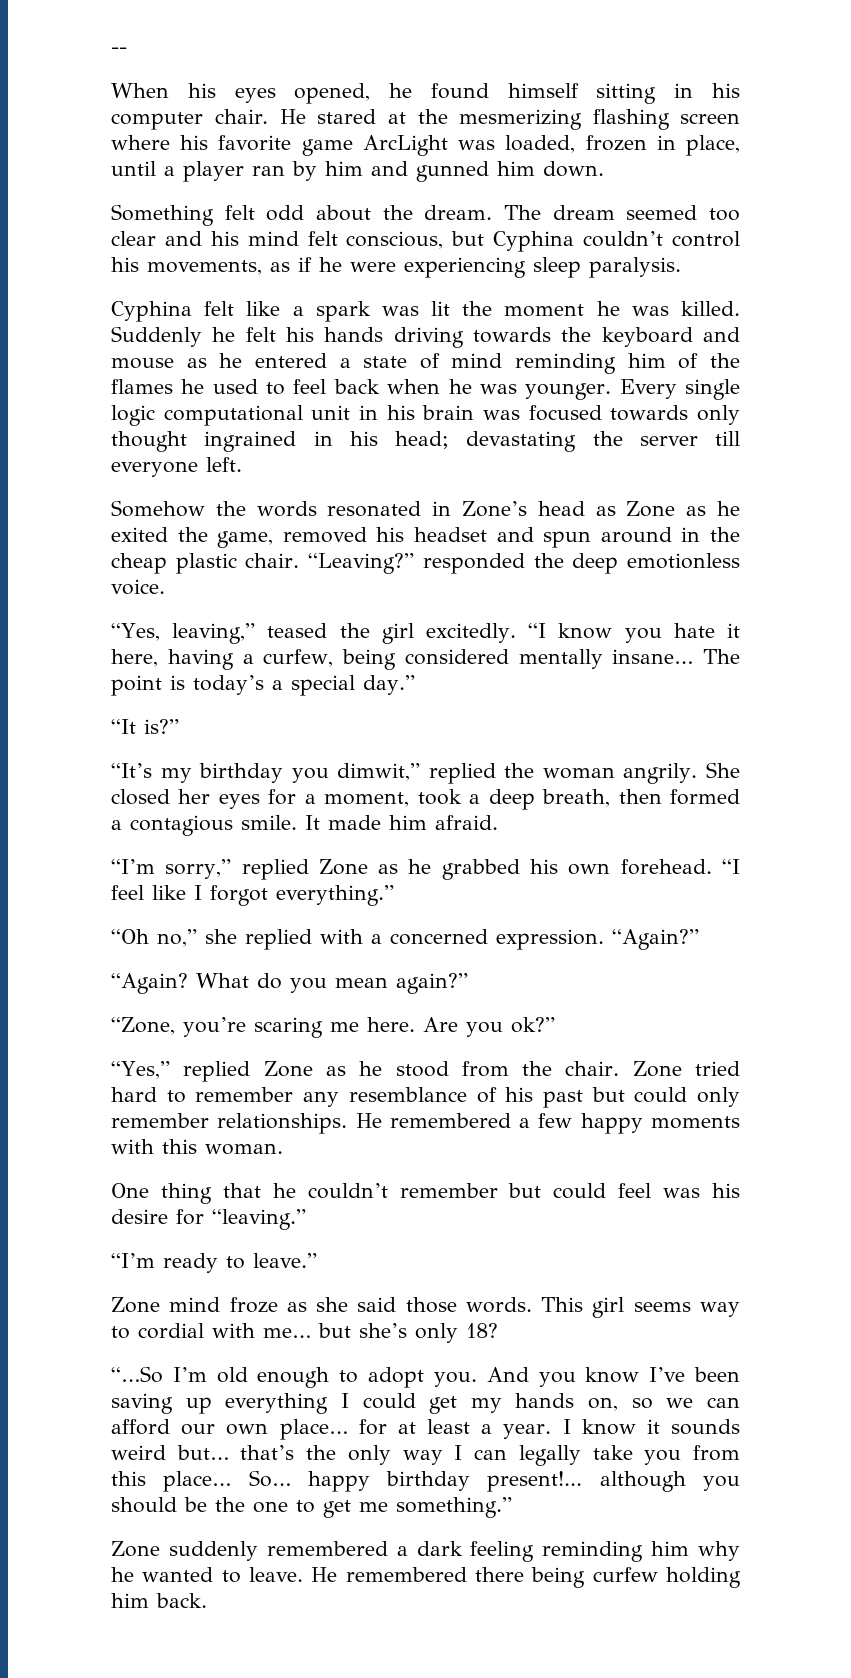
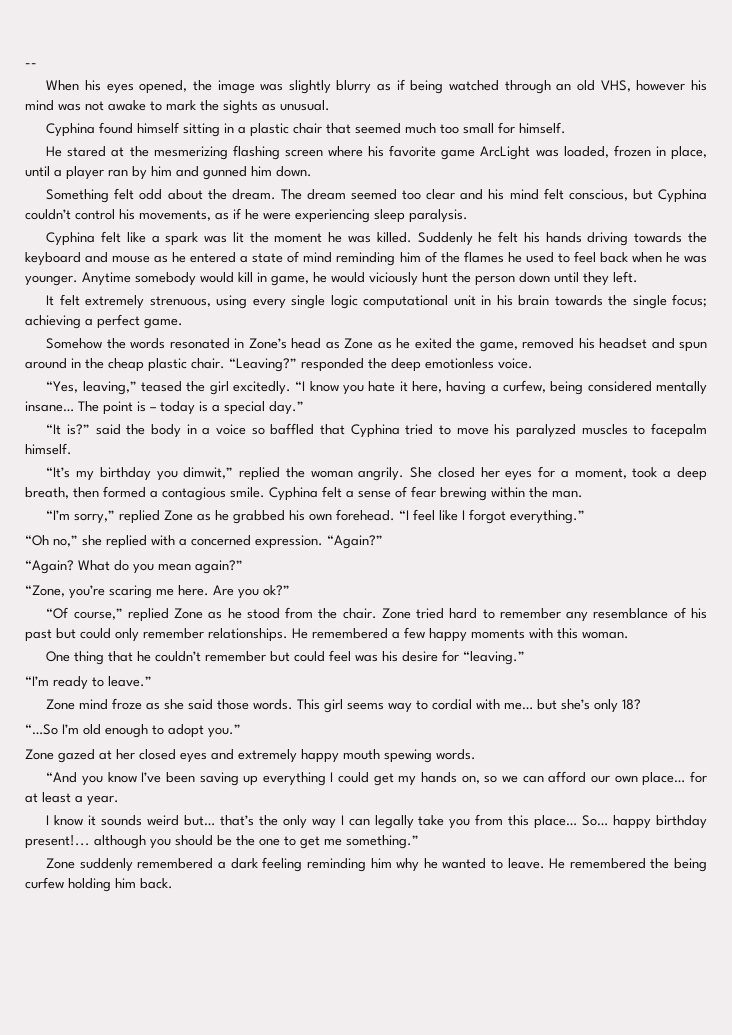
[389,83,740,104] [111,109,269,130] he found himself sitting in his computer chair. -> [192,79,707,94] [25,100,330,114] [46,122,567,137] the image was slightly blurry as if being watched through an old VHS, however his mind was not awake to mark the sights as unusual. // Cyphina found himself sitting in a plastic chair that seemed much too small for himself. //
[619,379,677,399] Every -> [82,271,638,286] [46,294,286,309] Anytime somebody would kill in game, he would viciously hunt the person down until they left. // It felt extremely strenuous, using every
[483,405,741,425] [111,431,740,452] [111,457,242,477] was focused towards only thought ingrained in his head; devastating the server till everyone left. -> [554,294,708,309] [25,314,183,329] towards the single focus; achieving a perfect game.
[193,675,264,695] today’s -> [150,401,208,415] – today is
(179, 726) none -> [95,423,708,438] [25,443,72,455] said the body in a voice so baffled that Cyphina tried to move his paralyzed muscles to facepalm himself.
[305,815,498,830] It made him afraid. -> [269,486,583,501] Cyphina felt a sense of fear brewing within the man.
[111,1061,170,1079] “Yes,” -> [46,607,123,620] “Of course,”
[433,1367,529,1387] you. And -> [208,724,241,738] [25,749,476,763] [46,772,78,783] you.” // Zone gazed at her closed eyes and extremely happy mouth spewing words. // “And
(552, 1431) none -> (119, 800) //
[475,1567,524,1582] there -> [650,858,670,869] the

